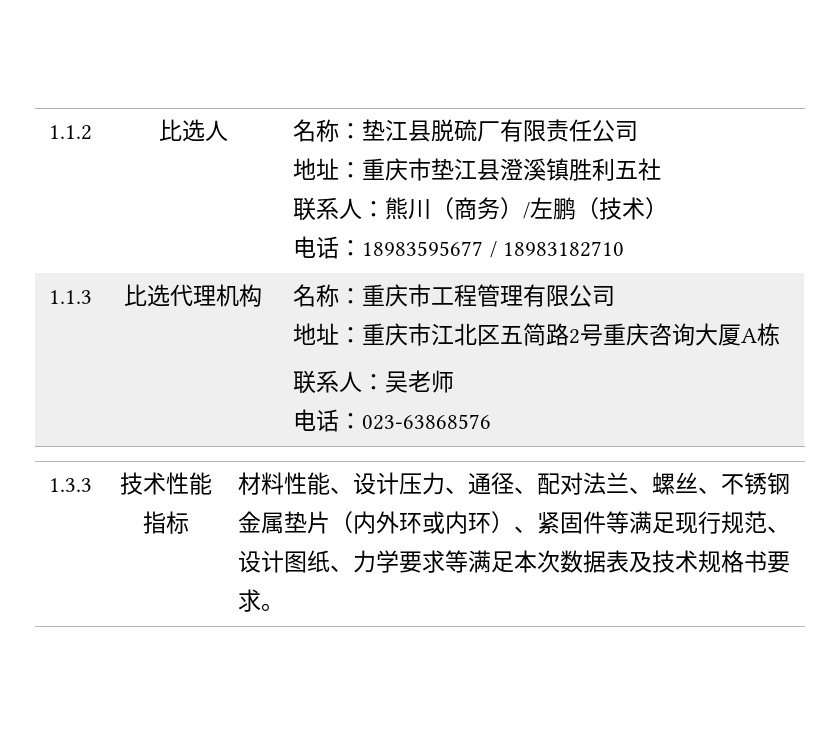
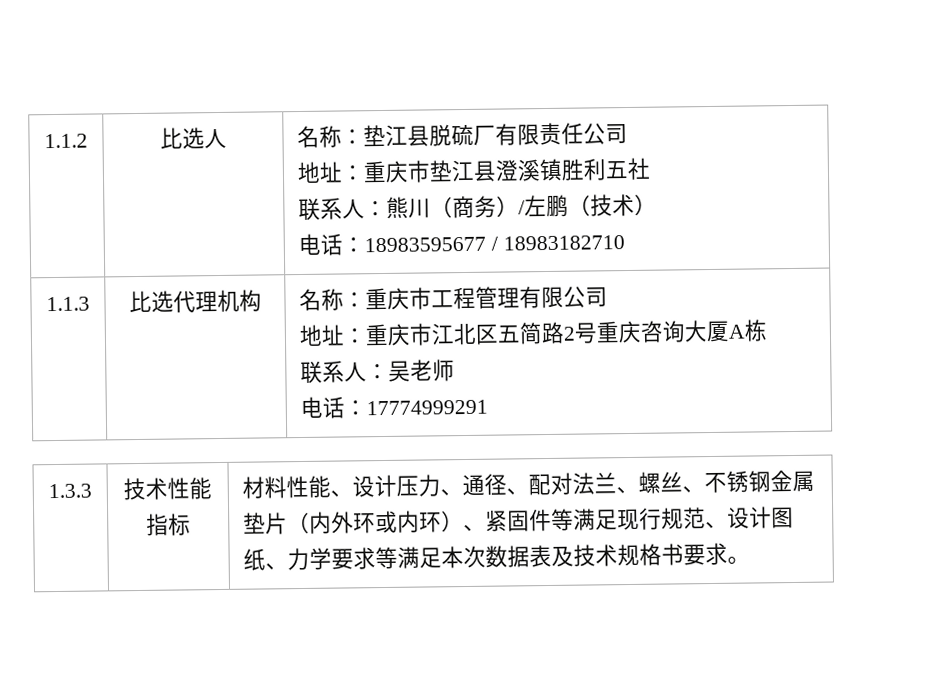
[362,414,492,430] 023-63868576 -> [366,399,489,416] 17774999291

